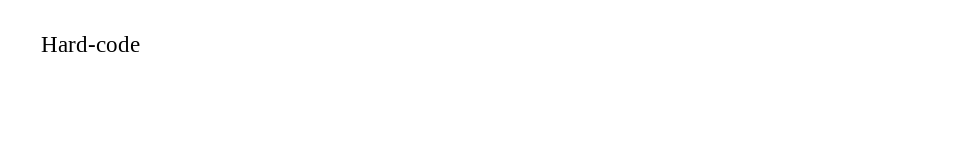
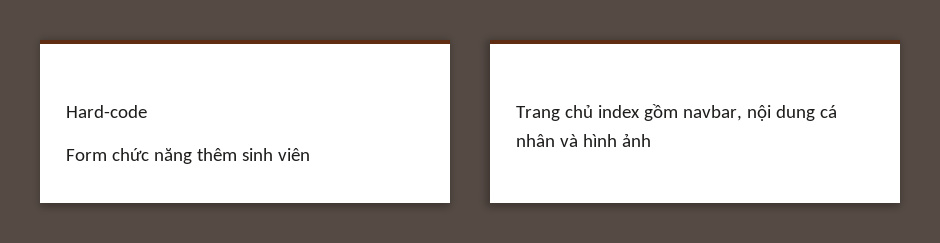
(140, 44) none -> [66,148,310,164] [516,104,837,121] [516,134,651,147] // Form chức năng thêm sinh viên // Trang chủ index gồm navbar, nội dung cá nhân và hình ảnh

